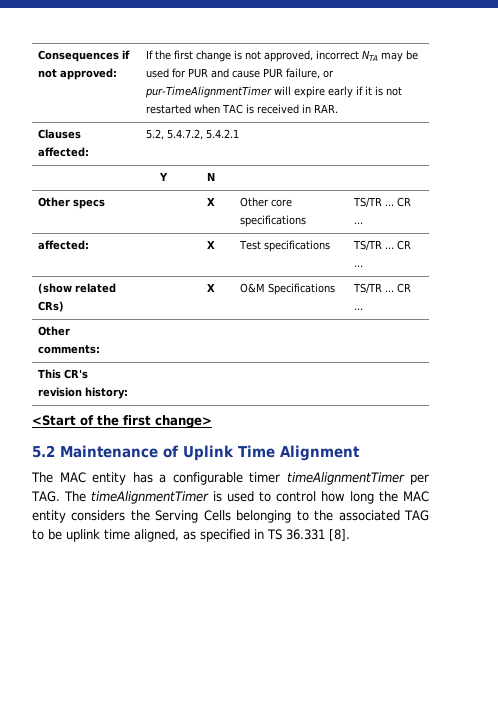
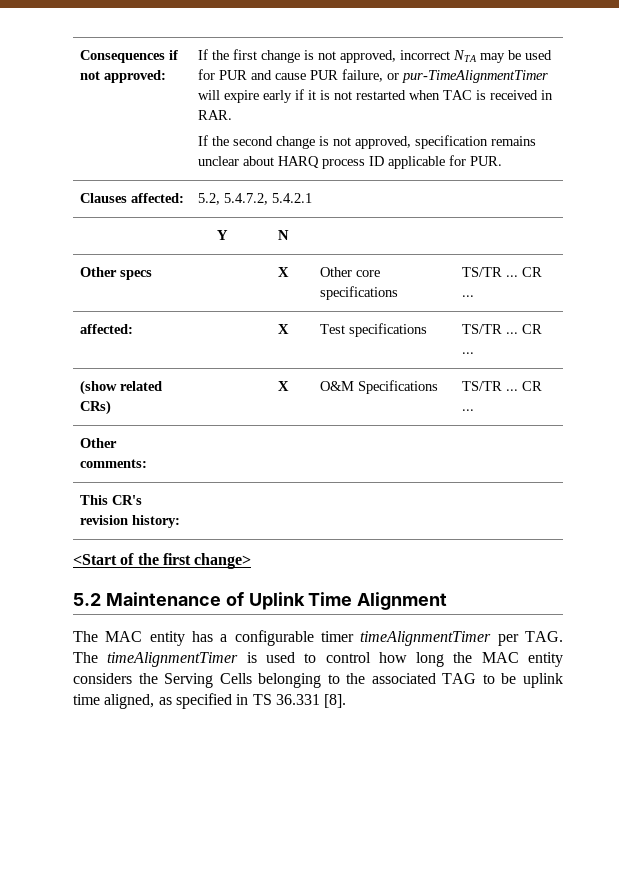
(339, 108) none -> [198,135,537,149] [198,155,503,169] // If the second change is not approved, specification remains unclear about HARQ process ID applicable for PUR.

